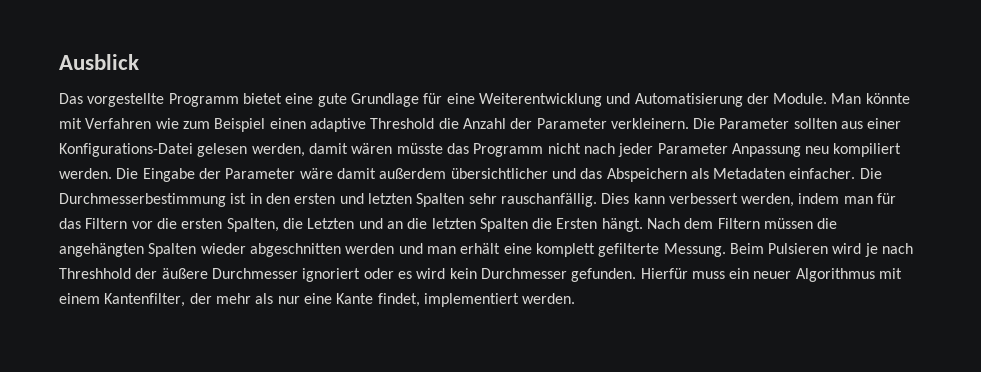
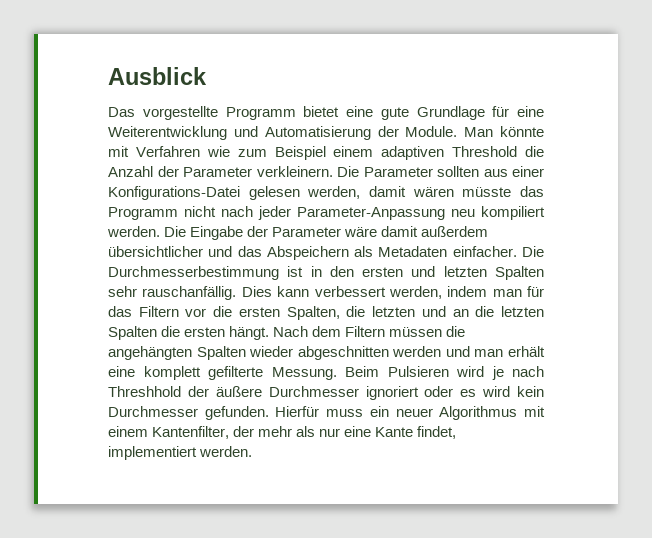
[269,118,366,132] einen adaptive -> [333,146,445,160] einem adaptiven
[657,143,801,157] Parameter Anpassung -> [297,207,445,220] Parameter-Anpassung
[307,218,355,229] Letzten -> [372,306,416,317] letzten
[556,218,598,229] Ersten -> [184,327,226,337] ersten

